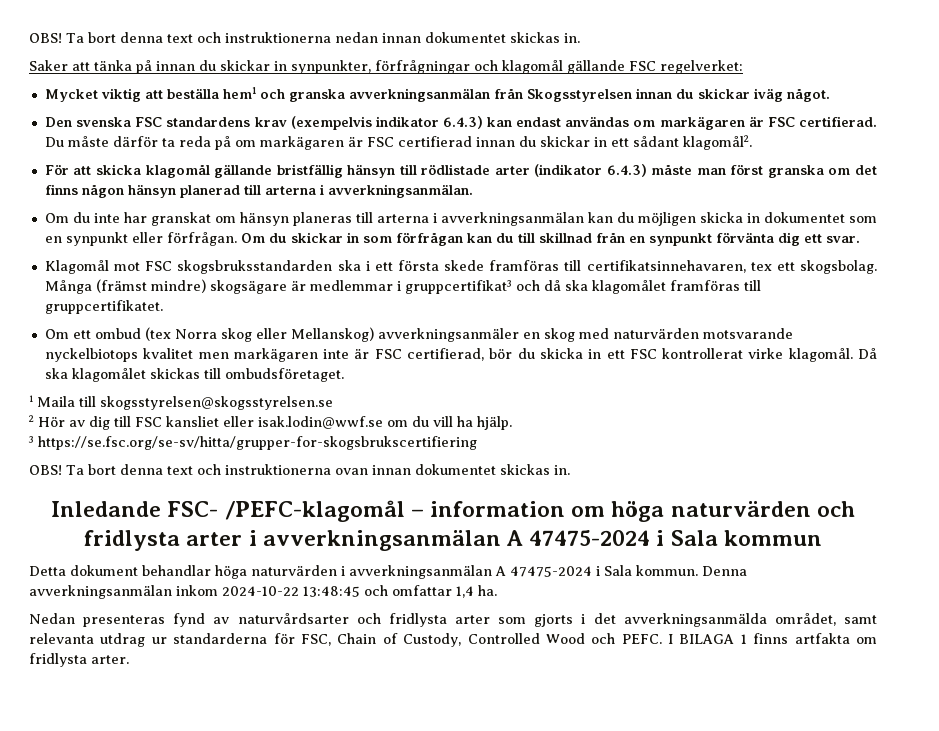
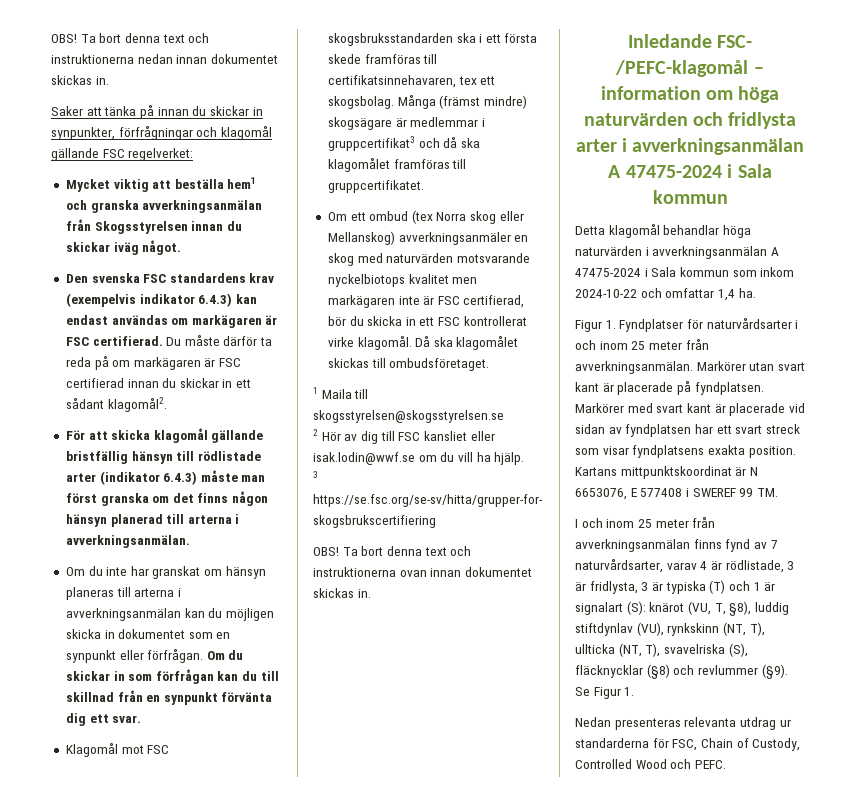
[70,565,138,576] dokument -> [608,224,660,238] klagomål
[636,565,747,576] [29,585,172,599] kommun. Denna avverkningsanmälan -> [679,267,757,277] kommun som
[303,586,360,597] 13:48:45 -> (637, 293) none
[29,613,877,627] Nedan presenteras fynd av naturvårdsarter och fridlysta arter som gjorts i det avverkningsanmälda området, samt -> [575,318,799,332] [575,339,709,350] [575,361,805,374] [575,381,764,395] [575,403,805,416] [575,424,800,437] [575,445,796,458] [575,466,758,479] [575,488,778,500] [575,517,716,528] [575,539,778,552] [575,559,795,573] [575,580,776,594] [575,601,789,616] [575,622,765,636] [575,643,748,657] [575,664,788,679] [575,687,635,699] [575,717,681,730] Figur 1. Fyndplatser för naturvårdsarter i och inom 25 meter från avverkningsanmälan. Markörer utan svart kant är placerade på fyndplatsen. Markörer med svart kant är placerade vid sidan av fyndplatsen har ett svart streck som visar fyndplatsens exakta position. Kartans mittpunktskoordinat är N 6653076, E 577408 i SWEREF 99 TM. // I och inom 25 meter från avverkningsanmälan finns fynd av 7 naturvårdsarter, varav 4 är rödlistade, 3 är fridlysta, 3 är typiska (T) och 1 är signalart (S): knärot (VU, T, §8), luddig stiftdynlav (VU), rynkskinn (NT, T), ullticka (NT, T), svavelriska (S), fläcknycklar (§8) och revlummer (§9). Se Figur 1. // Nedan presenteras
[668,633,878,644] [29,653,129,667] I BILAGA 1 finns artfakta om fridlysta arter. -> (726, 764) none

